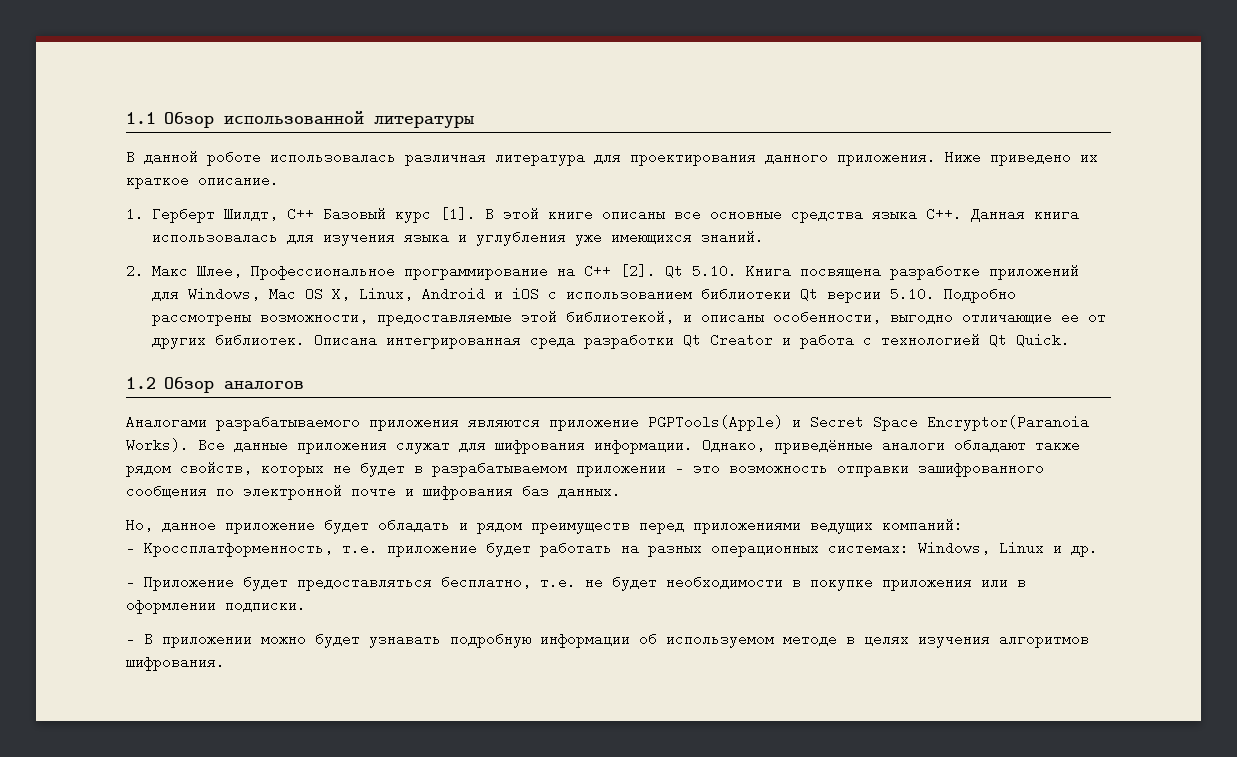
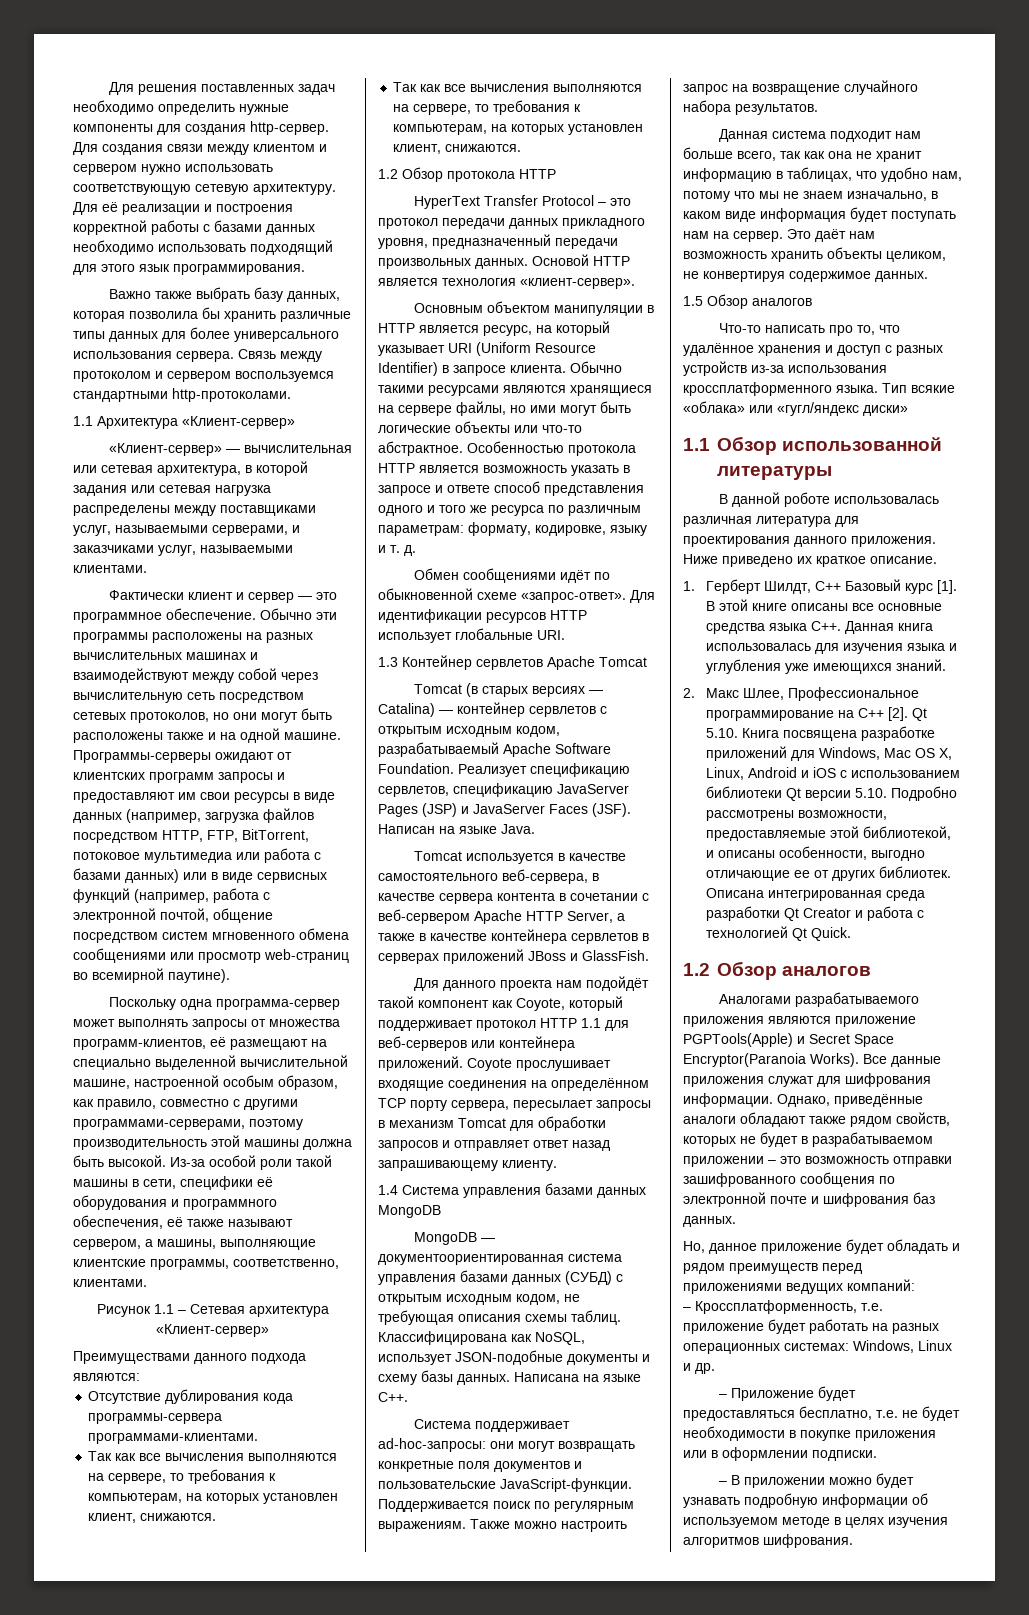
(126, 118) none -> [108,82,335,95] [73,100,289,115] [73,121,329,135] [73,142,327,155] [73,164,273,175] [73,184,336,195] [73,202,293,215] [73,220,315,235] [73,240,333,255] [73,264,305,275] [108,287,340,302] [73,307,351,322] [73,327,339,342] [73,349,322,362] [73,371,334,382] [73,388,291,402] [73,416,295,429] [108,443,352,456] [73,461,308,476] [73,485,271,496] [73,505,316,516] [73,525,300,536] [73,545,293,556] [73,565,147,573] [108,590,337,603] [73,608,337,623] [73,632,313,643] [73,652,258,660] [73,668,318,683] [73,692,304,703] [73,708,332,723] [73,728,341,743] [73,750,292,763] [73,772,285,783] [73,792,335,803] [73,808,314,823] [73,829,309,843] [73,848,321,863] [73,868,327,883] [73,888,270,903] [73,908,273,923] [73,928,349,943] [73,948,349,963] [73,968,230,983] [108,997,340,1010] [73,1019,340,1030] [73,1037,327,1050] [73,1055,348,1070] [73,1075,338,1090] [73,1099,298,1110] [73,1119,303,1130] [73,1135,352,1150] [73,1155,332,1170] [73,1176,273,1190] [73,1195,277,1210] [73,1215,293,1229] [73,1239,316,1250] [73,1259,339,1270] [73,1279,147,1287] [96,1304,329,1317] [156,1324,269,1337] [73,1351,306,1364] [73,1373,140,1381] [88,1389,294,1404] [88,1413,223,1424] [88,1433,259,1444] [88,1451,338,1461] [88,1469,277,1484] [88,1493,339,1504] [88,1513,217,1523] [393,82,643,92] [393,100,582,115] [393,124,644,135] [393,144,522,154] [378,167,556,182] [413,195,631,209] [378,218,645,229] [378,234,618,249] [378,254,630,269] [378,278,635,289] [413,301,654,316] [378,321,610,336] [378,342,596,356] [378,361,622,376] [378,385,652,396] [378,401,631,416] [378,421,582,433] [378,441,636,456] [378,463,630,476] [378,481,644,496] [378,505,641,516] [378,522,647,536] [378,545,416,556] [413,568,610,583] [378,588,655,603] [378,609,587,623] [378,628,565,643] [378,655,647,670] [413,683,603,697] [378,702,607,717] [378,726,560,737] [378,742,611,757] [378,763,630,777] [378,783,629,797] [378,803,631,817] [378,824,535,834] [413,851,626,864] [378,869,599,884] [378,893,649,904] [378,909,625,924] [378,929,649,944] [378,949,649,964] [413,976,649,991] [378,996,623,1011] [378,1018,629,1031] [378,1036,575,1051] [378,1056,611,1071] [378,1078,649,1091] [378,1098,651,1111] [378,1116,606,1131] [378,1140,610,1151] [378,1160,557,1171] [378,1183,646,1198] [378,1205,441,1218] [413,1232,495,1245] [378,1254,622,1265] [378,1270,623,1285] [378,1294,580,1305] [378,1310,621,1325] [378,1331,585,1345] [378,1350,650,1365] [378,1370,641,1385] [378,1392,408,1402] [413,1419,570,1432] [378,1438,635,1452] [378,1461,582,1472] [378,1478,632,1492] [378,1499,634,1512] [378,1519,627,1532] [683,80,918,95] [683,100,818,115] [718,129,921,142] [683,147,922,162] [683,167,962,182] [683,191,938,202] [683,207,956,222] [683,229,875,242] [683,247,946,262] [683,271,928,282] [683,294,812,309] [718,323,900,336] [683,343,943,356] [683,361,887,376] [683,382,955,396] [683,401,908,416] Для решения поставленных задач необходимо определить нужные компоненты для создания http-сервер. Для создания связи между клиентом и сервером нужно использовать соответствующую сетевую архитектуру. Для её реализации и построения корректной работы с базами данных необходимо использовать подходящий для этого язык программирования. // Важно также выбрать базу данных, которая позволила бы хранить различные типы данных для более универсального использования сервера. Связь между протоколом и сервером воспользуемся стандартными http-протоколами. // 1.1 Архитектура «Клиент-сервер» // «Клиент-сервер» — вычислительная или сетевая архитектура, в которой задания или сетевая нагрузка распределены между поставщиками услуг, называемыми серверами, и заказчиками услуг, называемыми клиентами. // Фактически клиент и сервер — это программное обеспечение. Обычно эти программы расположены на разных вычислительных машинах и взаимодействуют между собой через вычислительную сеть посредством сетевых протоколов, но они могут быть расположены также и на одной машине. Программы-серверы ожидают от клиентских программ запросы и предоставляют им свои ресурсы в виде данных (например, загрузка файлов посредством HTTP, FTP, BitTorrent, потоковое мультимедиа или работа с базами данных) или в виде сервисных функций (например, работа с электронной почтой, общение посредством систем мгновенного обмена сообщениями или просмотр web-страниц во всемирной паутине). // Поскольку одна программа-сервер может выполнять запросы от множества программ-клиентов, её размещают на специально выделенной вычислительной машине, настроенной особым образом, как правило, совместно с другими программами-серверами, поэтому производительность этой машины должна быть высокой. Из-за особой роли такой машины в сети, специфики её оборудования и программного обеспечения, её также называют сервером, а машины, выполняющие клиентские программы, соответственно, клиентами. // Рисунок 1.1 – Сетевая архитектура «Клиент-сервер» // Преимуществами данного подхода являются: // Отсутствие дублирования кода программы-сервера программами-клиентами. // Так как все вычисления выполняются на сервере, то требования к компьютерам, на которых установлен клиент, снижаются. // Так как все вычисления выполняются на сервере, то требования к компьютерам, на которых установлен клиент, снижаются. // 1.2 Обзор протокола HTTP // HyperText Transfer Protocol – это протокол передачи данных прикладного уровня, предназначенный передачи произвольных данных. Основой HTTP является технология «клиент-сервер». // Основным объектом манипуляции в HTTP является ресурс, на который указывает URI (Uniform Resource Identifier) в запросе клиента. Обычно такими ресурсами являются хранящиеся на сервере файлы, но ими могут быть логические объекты или что-то абстрактное. Особенностью протокола HTTP является возможность указать в запросе и ответе способ представления одного и того же ресурса по различным параметрам: формату, кодировке, языку и т. д. // Обмен сообщениями идёт по обыкновенной схеме «запрос-ответ». Для идентификации ресурсов HTTP использует глобальные URI. // 1.3 Контейнер сервлетов Apache Tomcat // Tomcat (в старых версиях — Catalina) — контейнер сервлетов с открытым исходным кодом, разрабатываемый Apache Software Foundation. Реализует спецификацию сервлетов, спецификацию JavaServer Pages (JSP) и JavaServer Faces (JSF). Написан на языке Java. // Tomcat используется в качестве самостоятельного веб-сервера, в качестве сервера контента в сочетании с веб-сервером Apache HTTP Server, а также в качестве контейнера сервлетов в серверах приложений JBoss и GlassFish. // Для данного проекта нам подойдёт такой компонент как Coyote, который поддерживает протокол HTTP 1.1 для веб-серверов или контейнера приложений. Coyote прослушивает входящие соединения на определённом TCP порту сервера, пересылает запросы в механизм Tomcat для обработки запросов и отправляет ответ назад запрашивающему клиенту. // 1.4 Система управления базами данных MongoDB // MongoDB — документоориентированная система управления базами данных (СУБД) с открытым исходным кодом, не требующая описания схемы таблиц. Классифицирована как NoSQL, использует JSON-подобные документы и схему базы данных. Написана на языке C++. // Система поддерживает ad-hoc-запросы: они могут возвращать конкретные поля документов и пользовательские JavaScript-функции. Поддерживается поиск по регулярным выражениям. Также можно настроить запрос на возвращение случайного набора результатов. // Данная система подходит нам больше всего, так как она не хранит информацию в таблицах, что удобно нам, потому что мы не знаем изначально, в каком виде информация будет поступать нам на сервер. Это даёт нам возможность хранить объекты целиком, не конвертируя содержимое данных. // 1.5 Обзор аналогов // Что-то написать про то, что удалённое хранения и доступ с разных устройств из-за использования кроссплатформенного языка. Тип всякие «облака» или «гугл/яндекс диски» //

